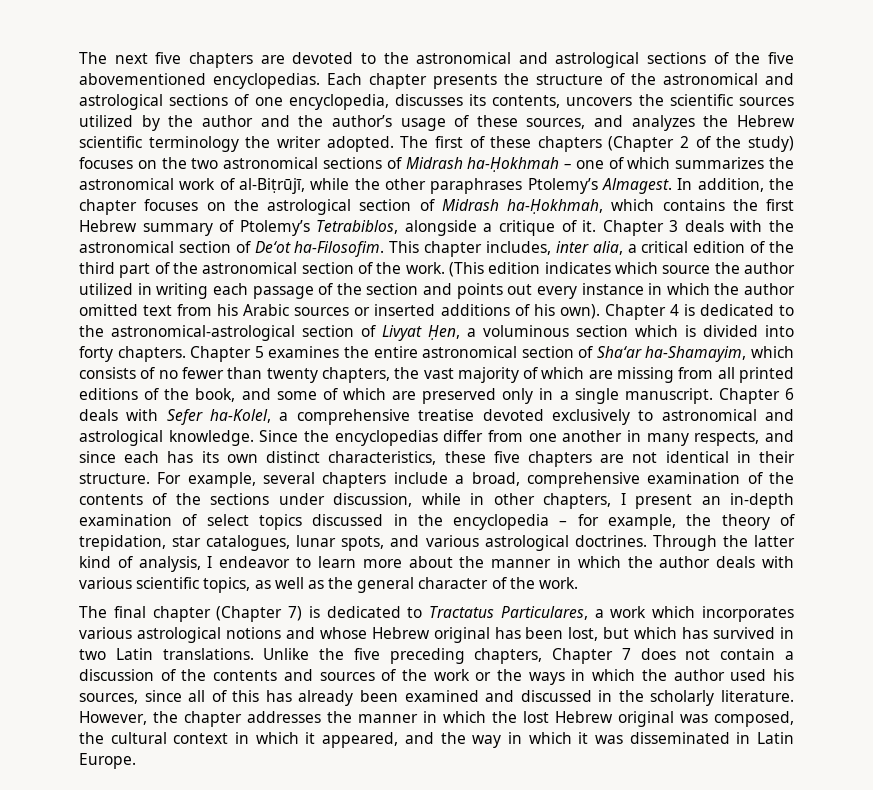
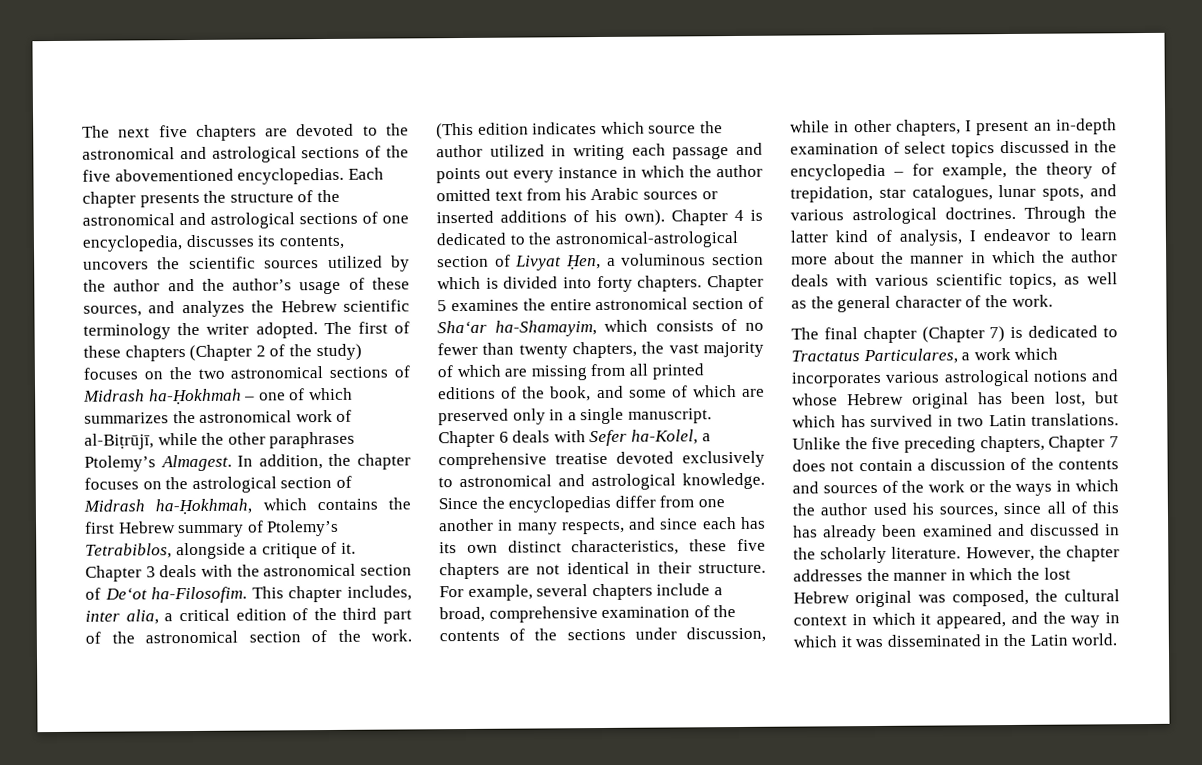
[318,283,419,295] of the section -> (730, 153) none
[757,732,794,744] [79,753,136,769] Latin Europe. -> [1002,633,1118,647] the Latin world.

